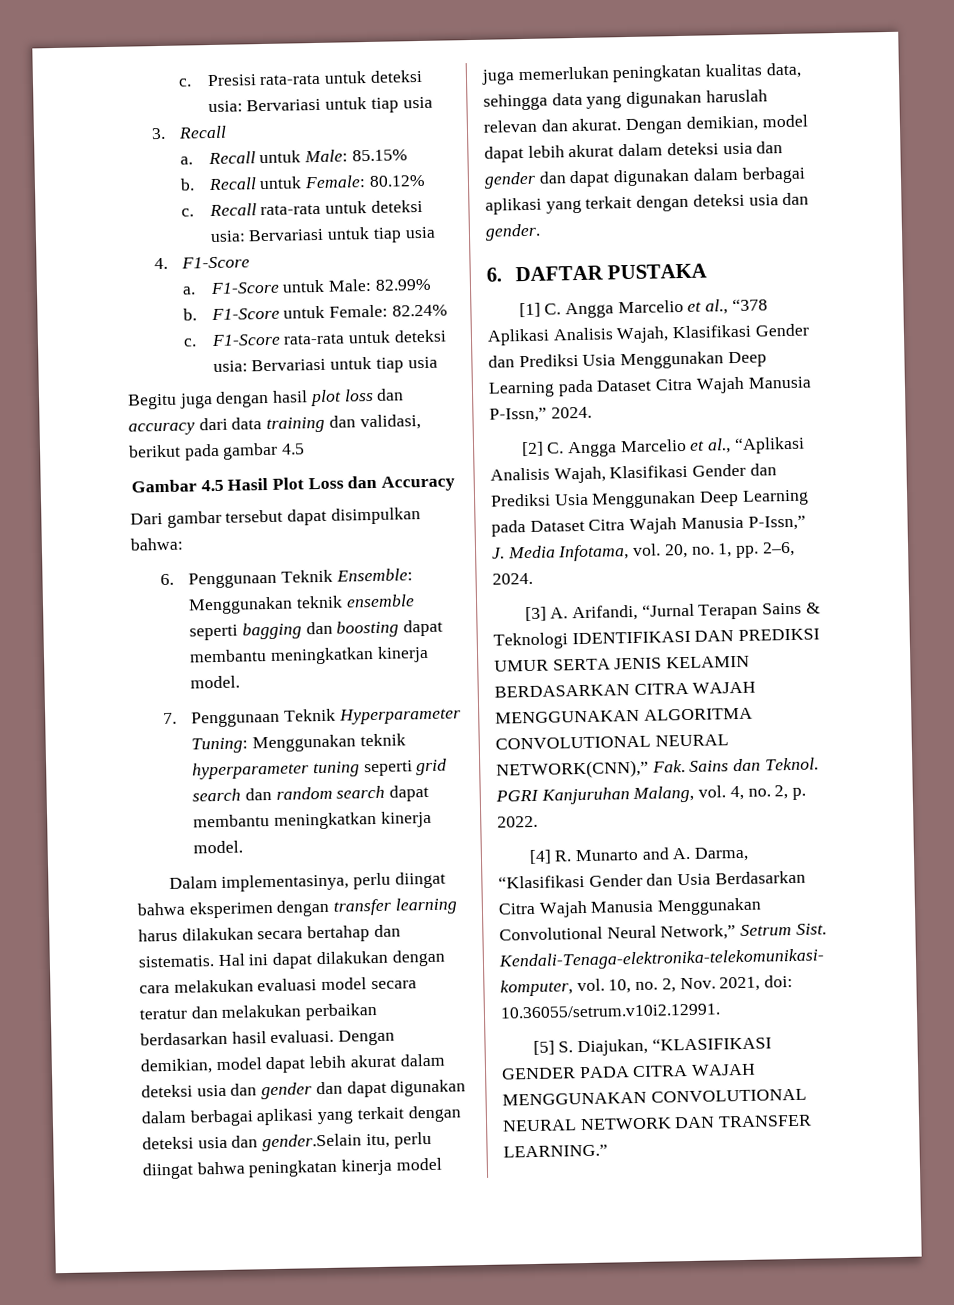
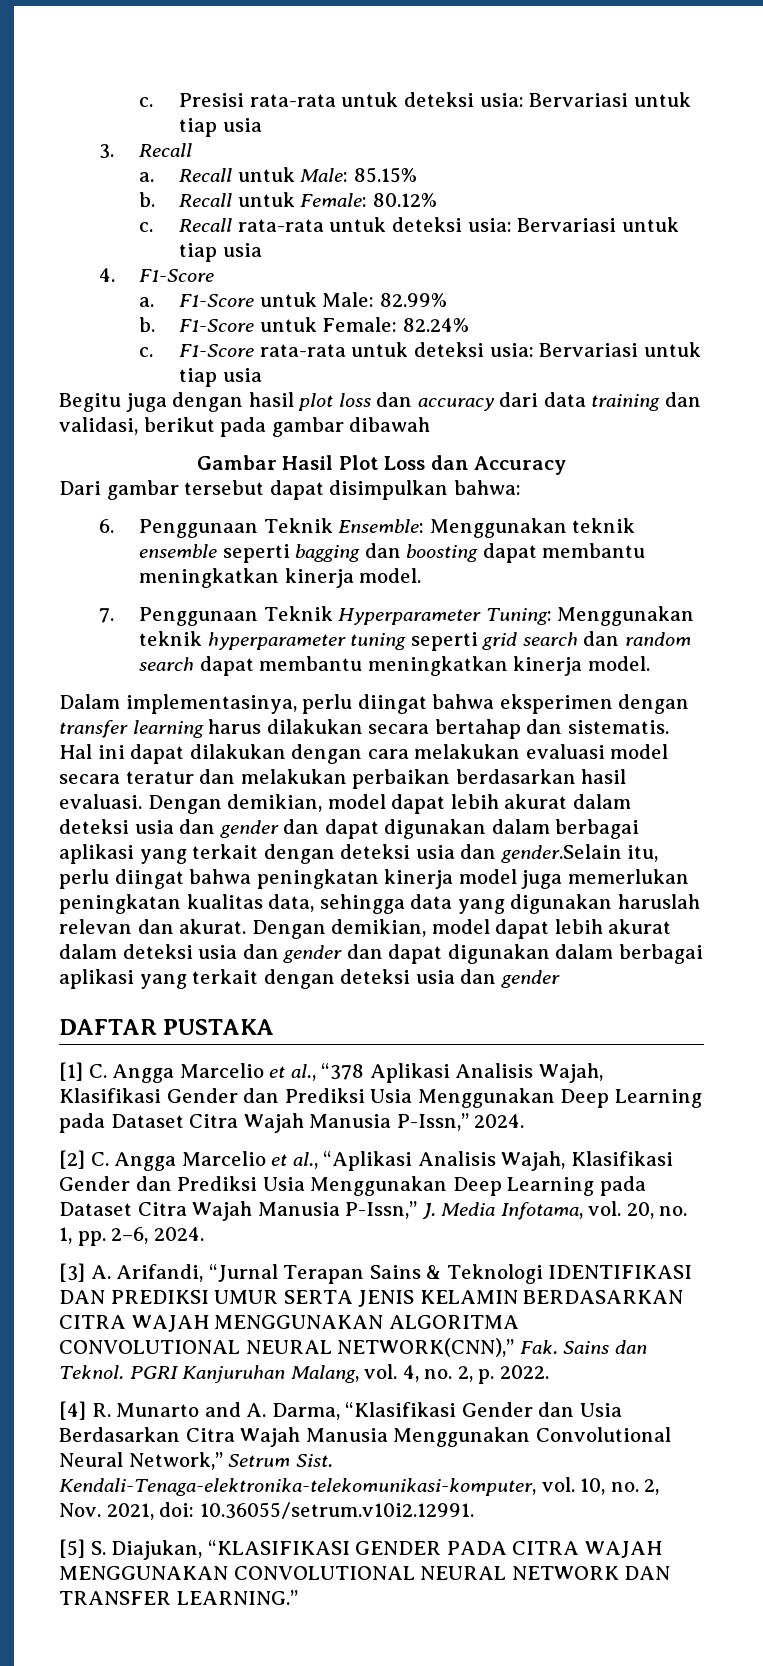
[281,443,306,455] 4.5 -> [349,417,431,432] dibawah
[200,479,224,492] 4.5 -> (277, 462) none
[485,223,541,241] [486,267,502,282] gender. // 6. -> [500,970,560,988] gender //

